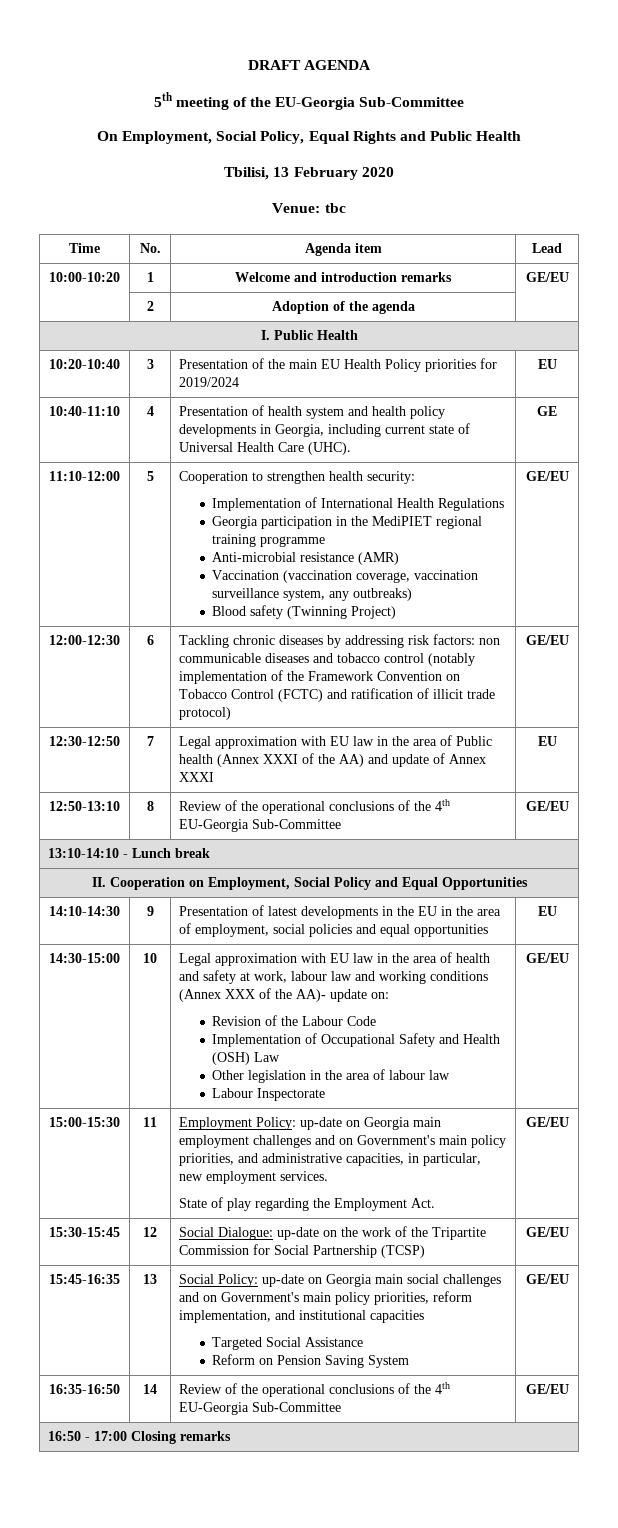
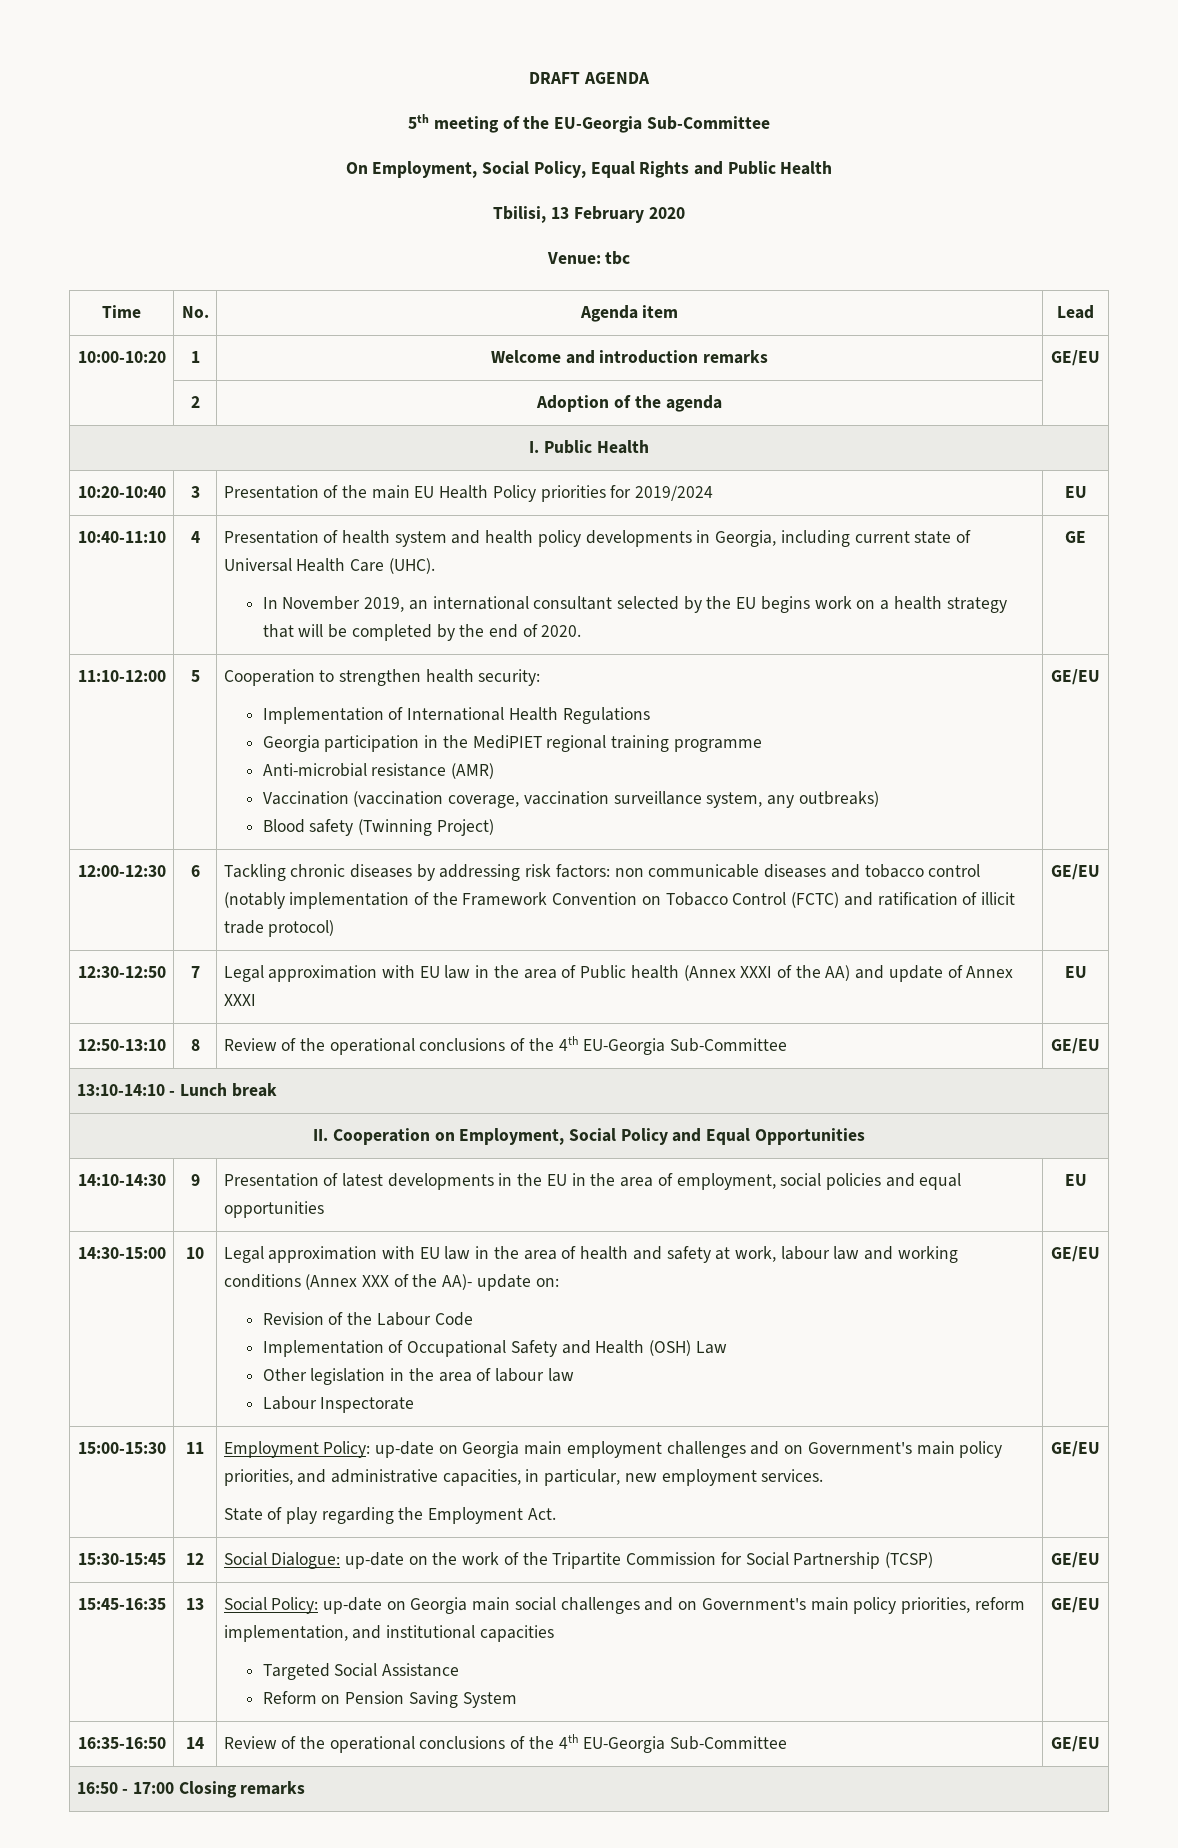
(352, 448) none -> [262,596,1007,613] [262,624,582,641] // In November 2019, an international consultant selected by the EU begins work on a health strategy that will be completed by the end of 2020.

